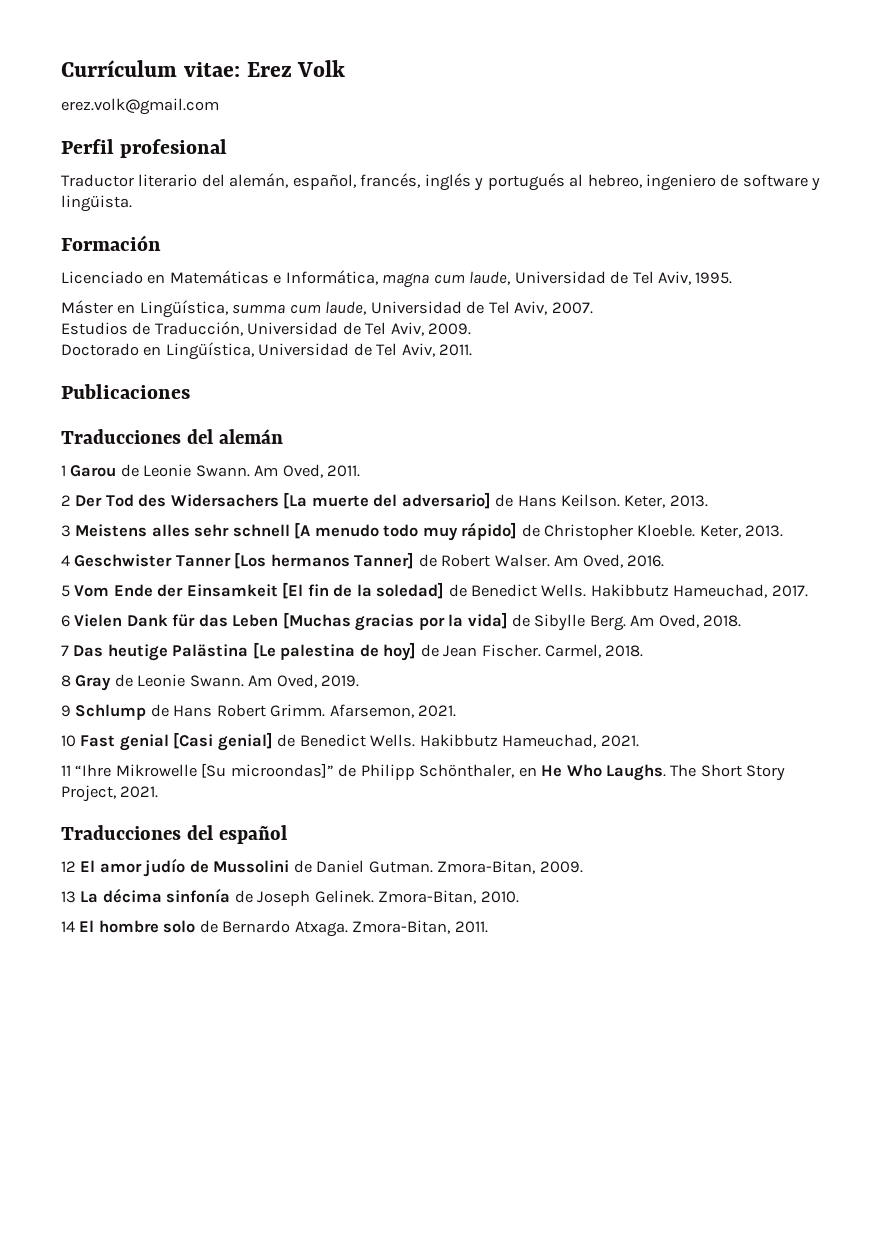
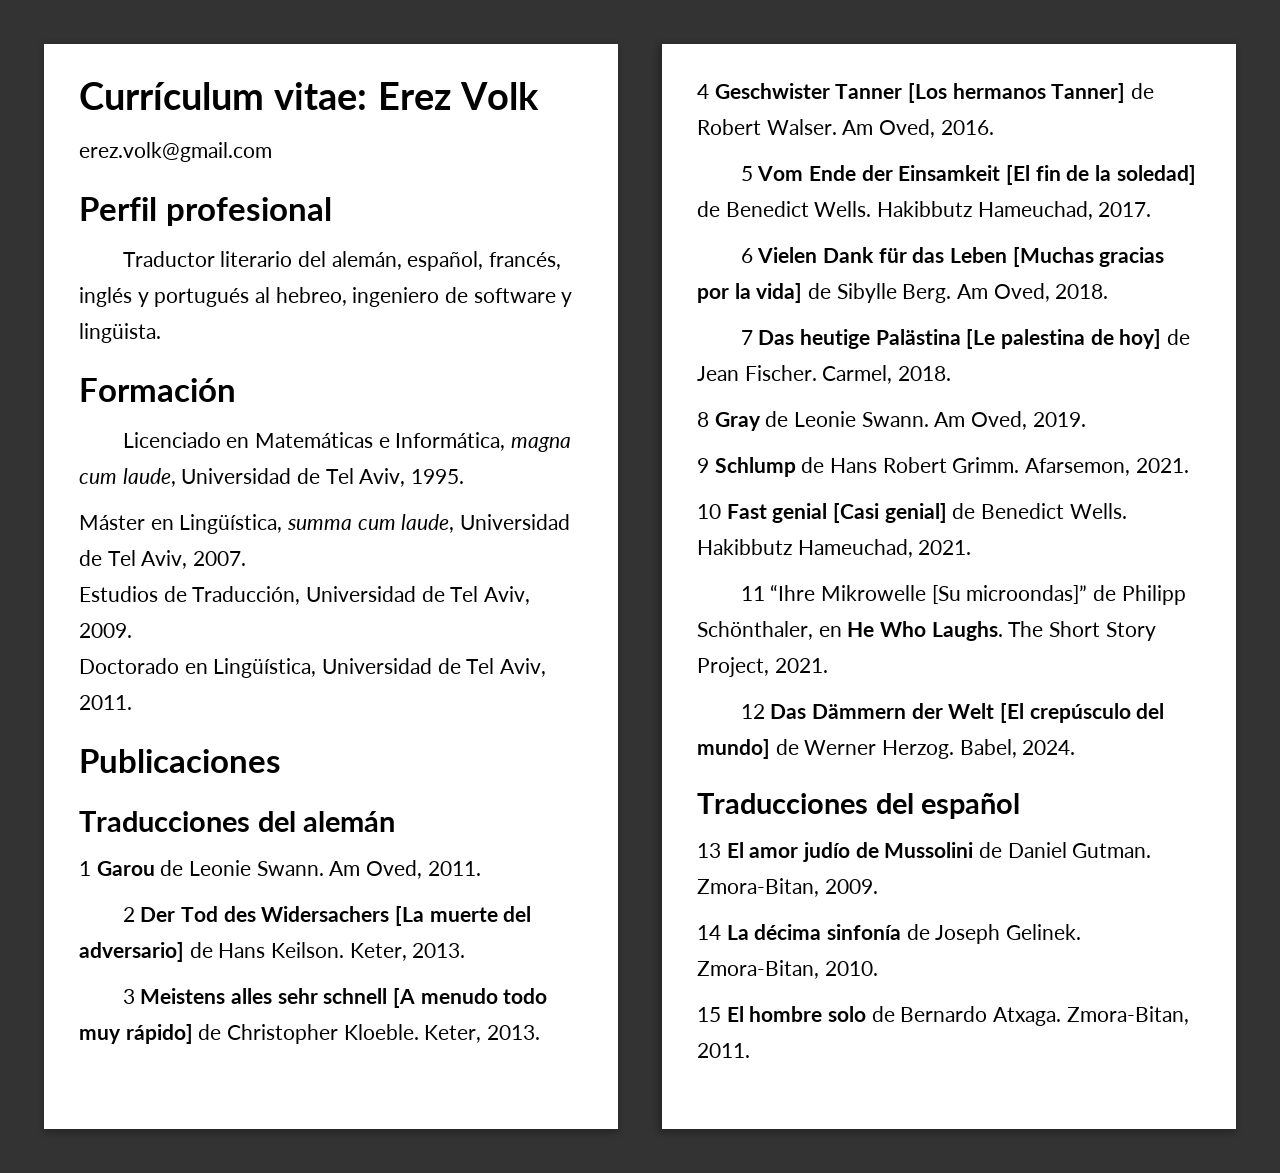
(159, 792) none -> [740,703,1165,723] [697,739,1076,759] // 12 Das Dämmern der Welt [El crepúsculo del mundo] de Werner Herzog. Babel, 2024.
[61,861,76,872] 12 -> [697,843,721,858] 13
[61,891,76,903] 13 -> [697,925,721,940] 14
[61,921,75,932] 14 -> [697,1007,721,1022] 15

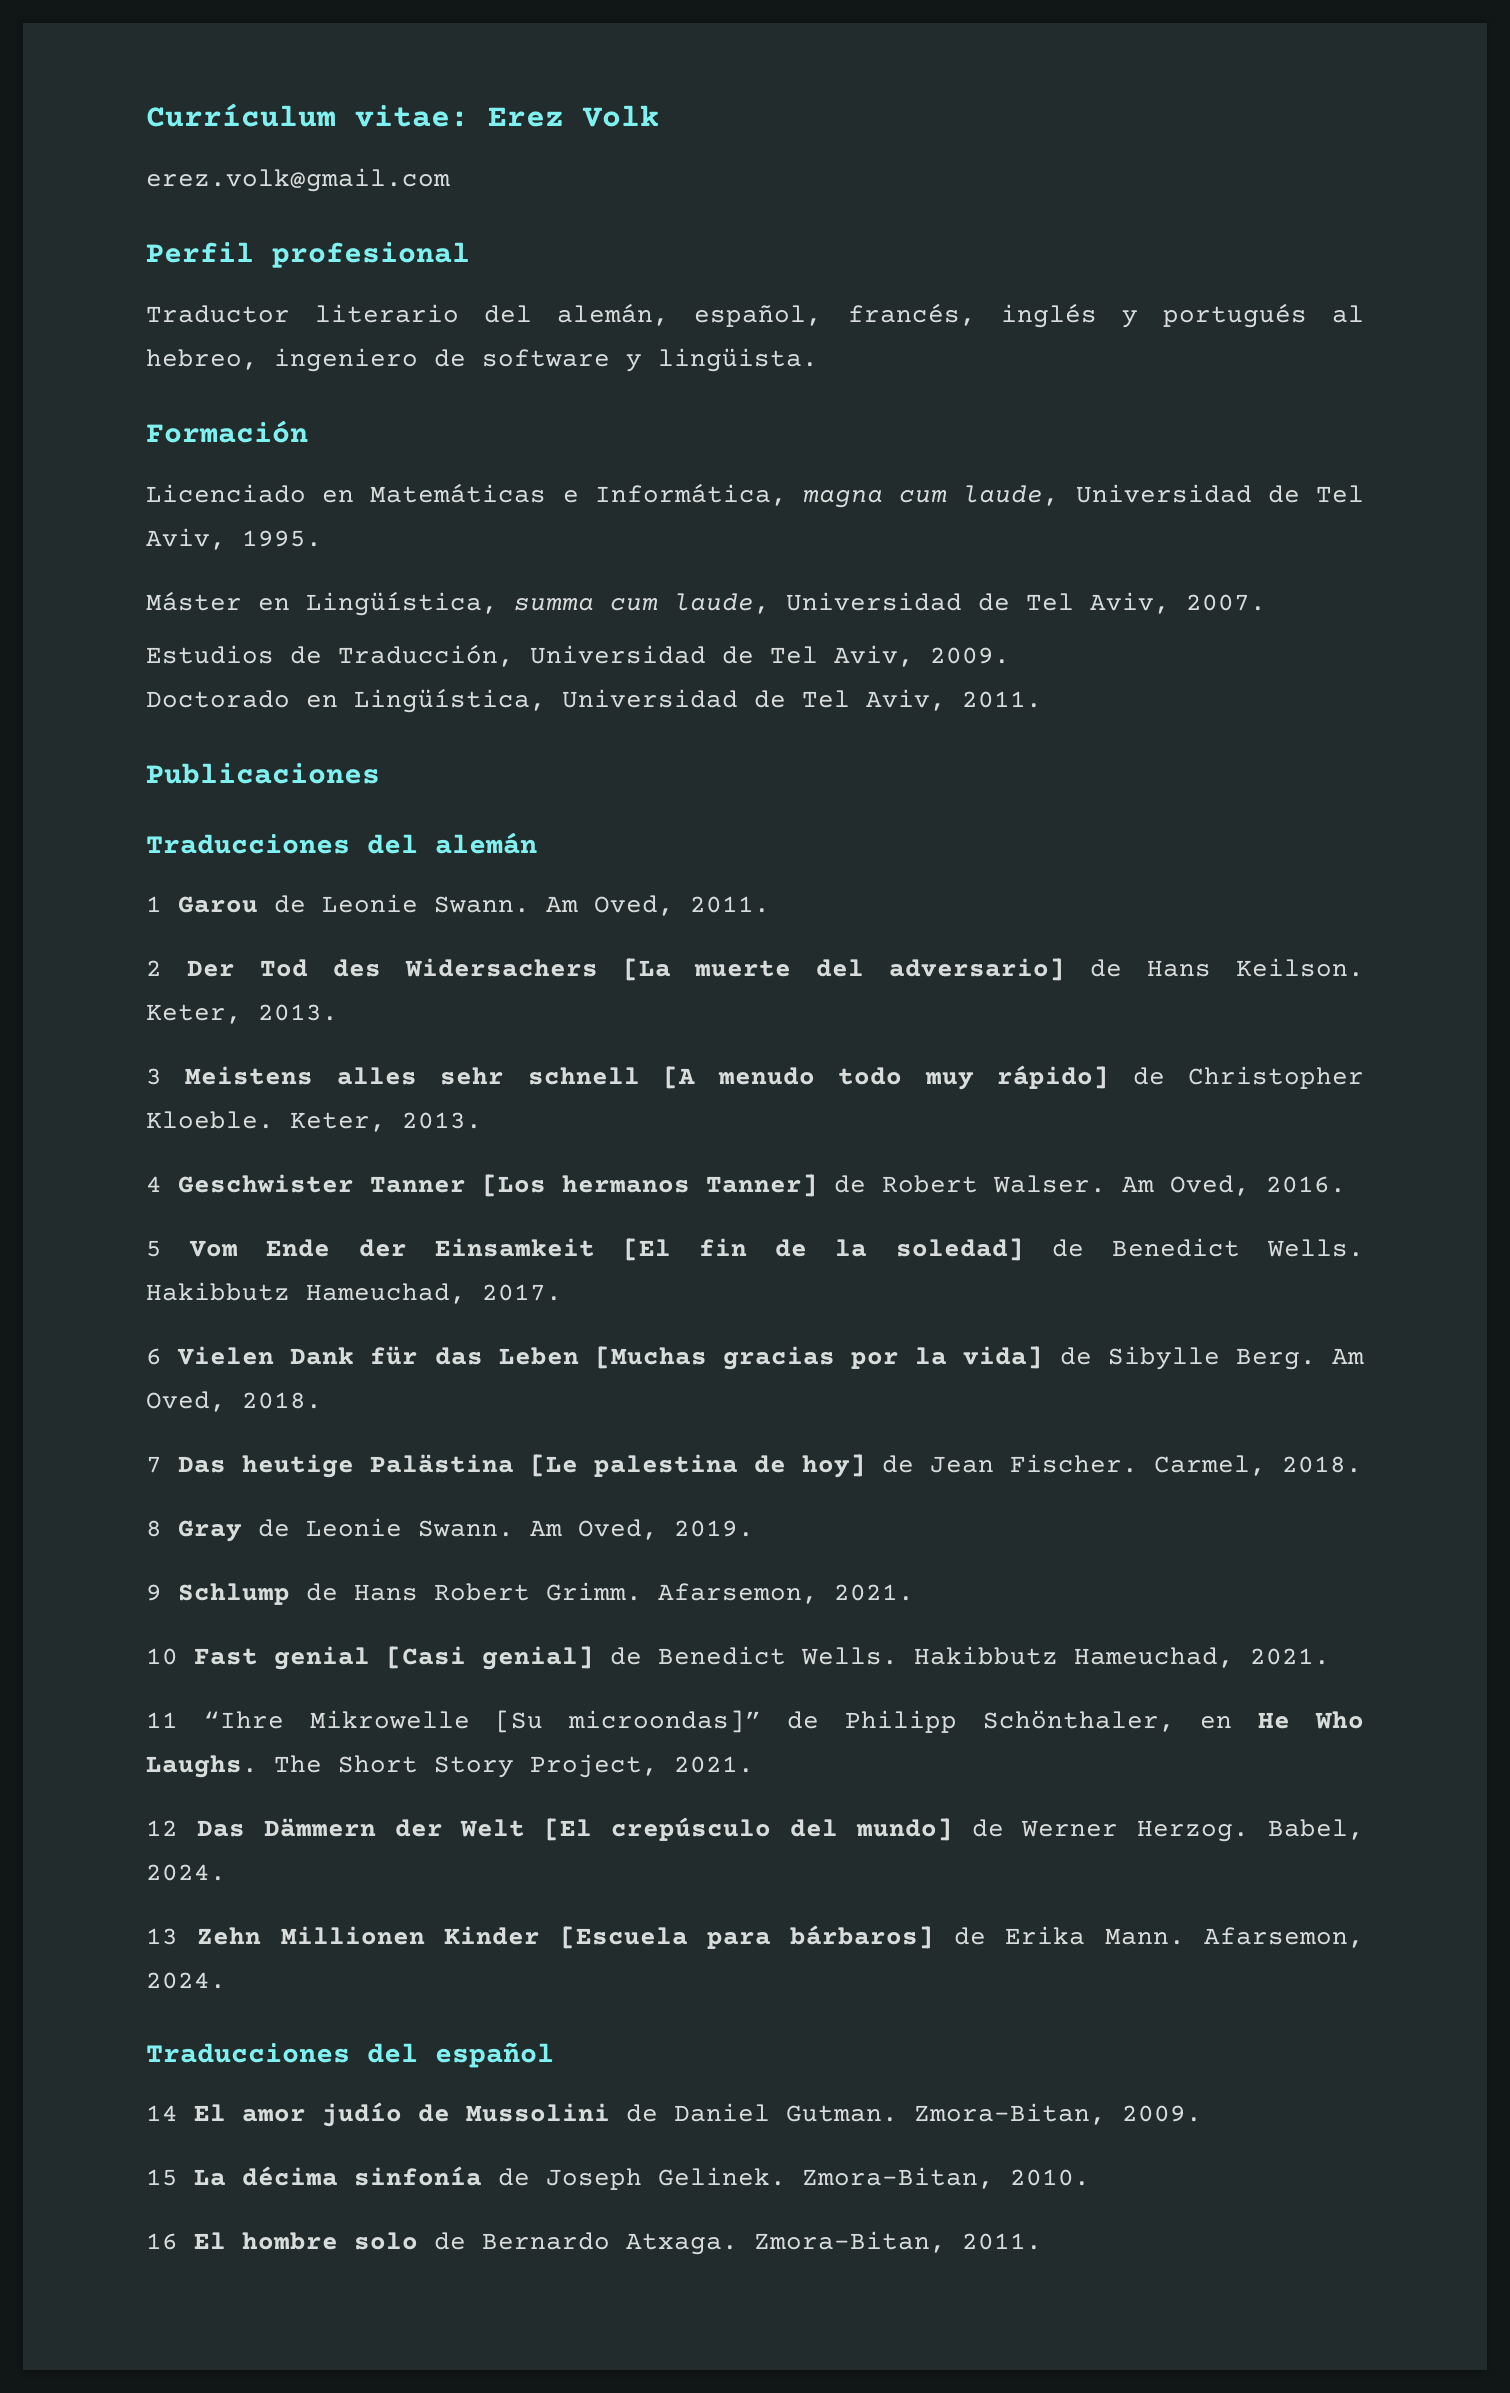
(1076, 747) none -> [146,1925,1364,1949] [146,1972,226,1989] // 13 Zehn Millionen Kinder [Escuela para bárbaros] de Erika Mann. Afarsemon, 2024.
[697,843,721,858] 13 -> [146,2105,178,2121] 14
[697,925,721,940] 14 -> [146,2169,178,2186] 15
[697,1007,721,1022] 15 -> [146,2233,178,2250] 16

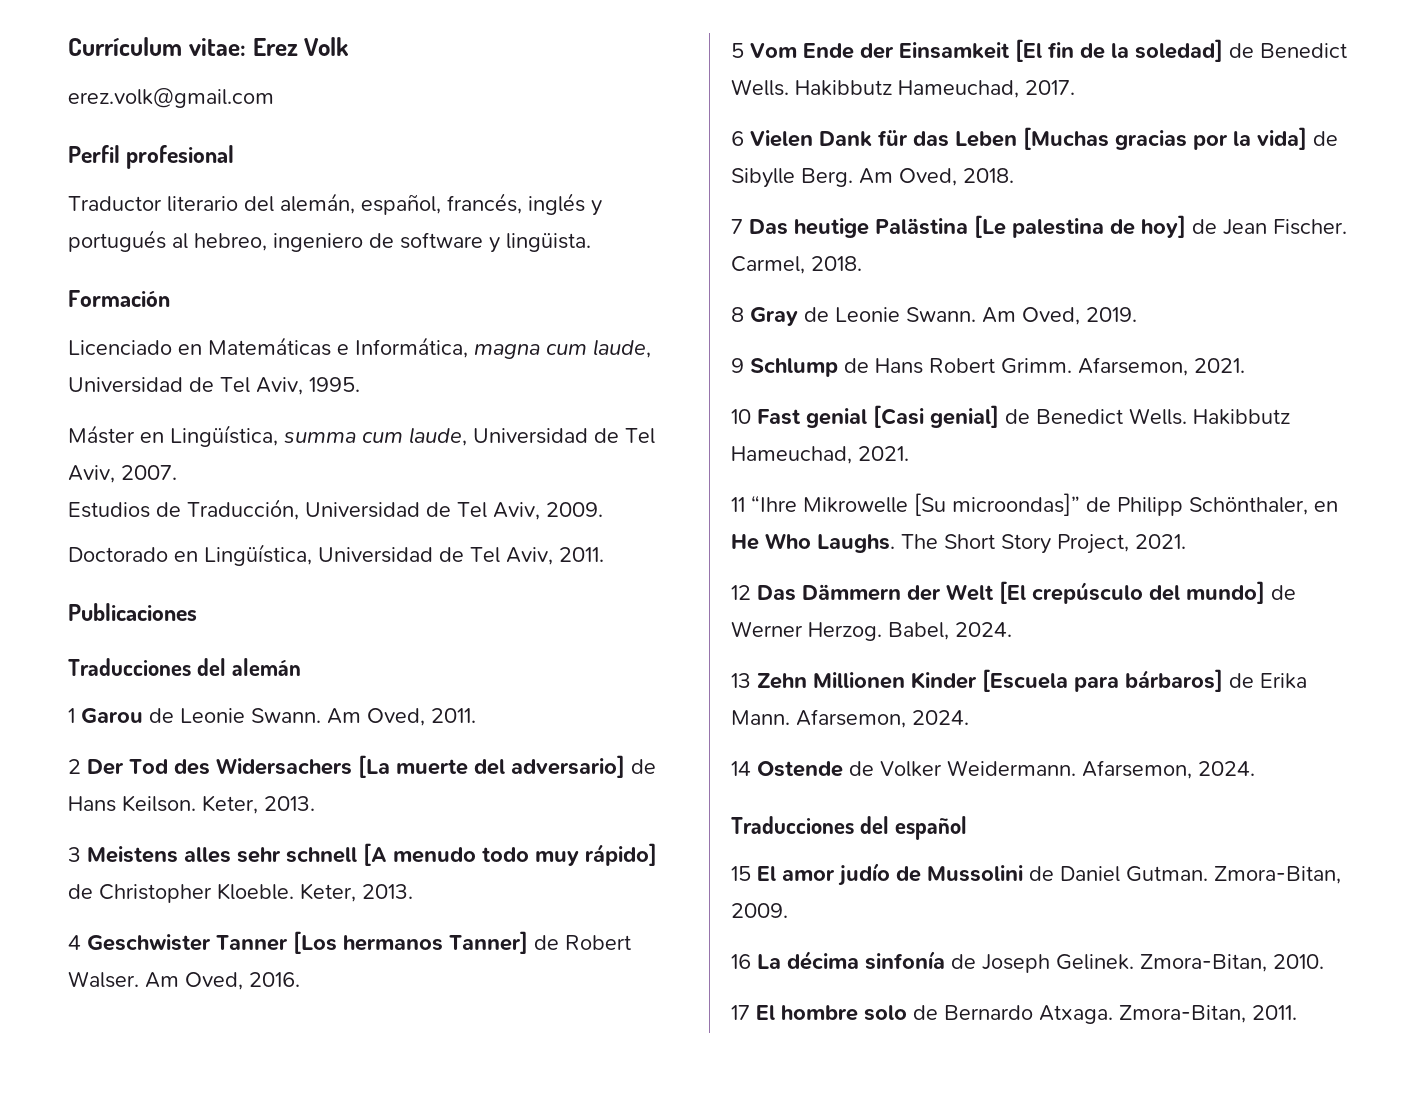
(226, 1980) none -> [731,760,1255,779] // 14 Ostende de Volker Weidermann. Afarsemon, 2024.
[146,2105,178,2121] 14 -> [731,866,751,881] 15
[146,2169,178,2186] 15 -> [731,954,751,969] 16
[146,2233,178,2250] 16 -> [731,1005,750,1020] 17

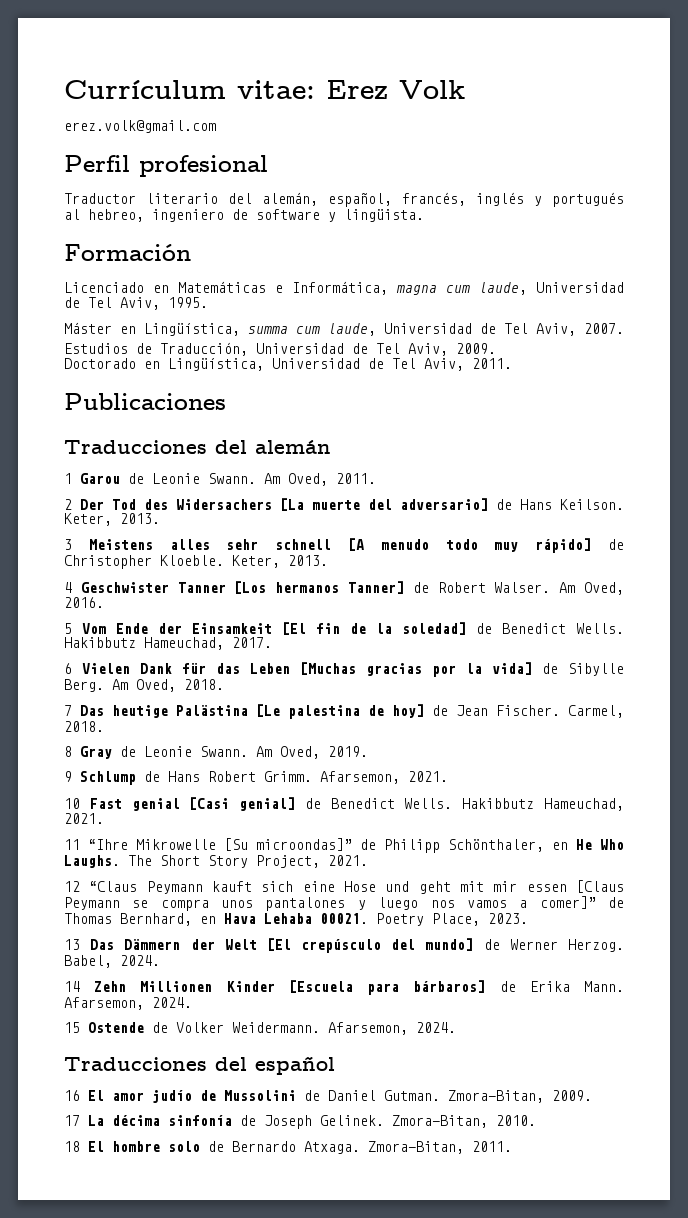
(751, 592) none -> [89,880,624,894] [64,896,625,911] [64,913,528,926] [64,939,80,950] “Claus Peymann kauft sich eine Hose und geht mit mir essen [Claus Peymann se compra unos pantalones y luego nos vamos a comer]” de Thomas Bernhard, en Hava Lehaba 00021. Poetry Place, 2023. // 13
[731,673,751,688] 13 -> [64,981,80,992] 14
[731,761,751,776] 14 -> [64,1022,80,1033] 15
[731,866,751,881] 15 -> [64,1090,80,1101] 16
[731,954,751,969] 16 -> [64,1115,80,1126] 17
[731,1005,750,1020] 17 -> [64,1141,80,1152] 18

